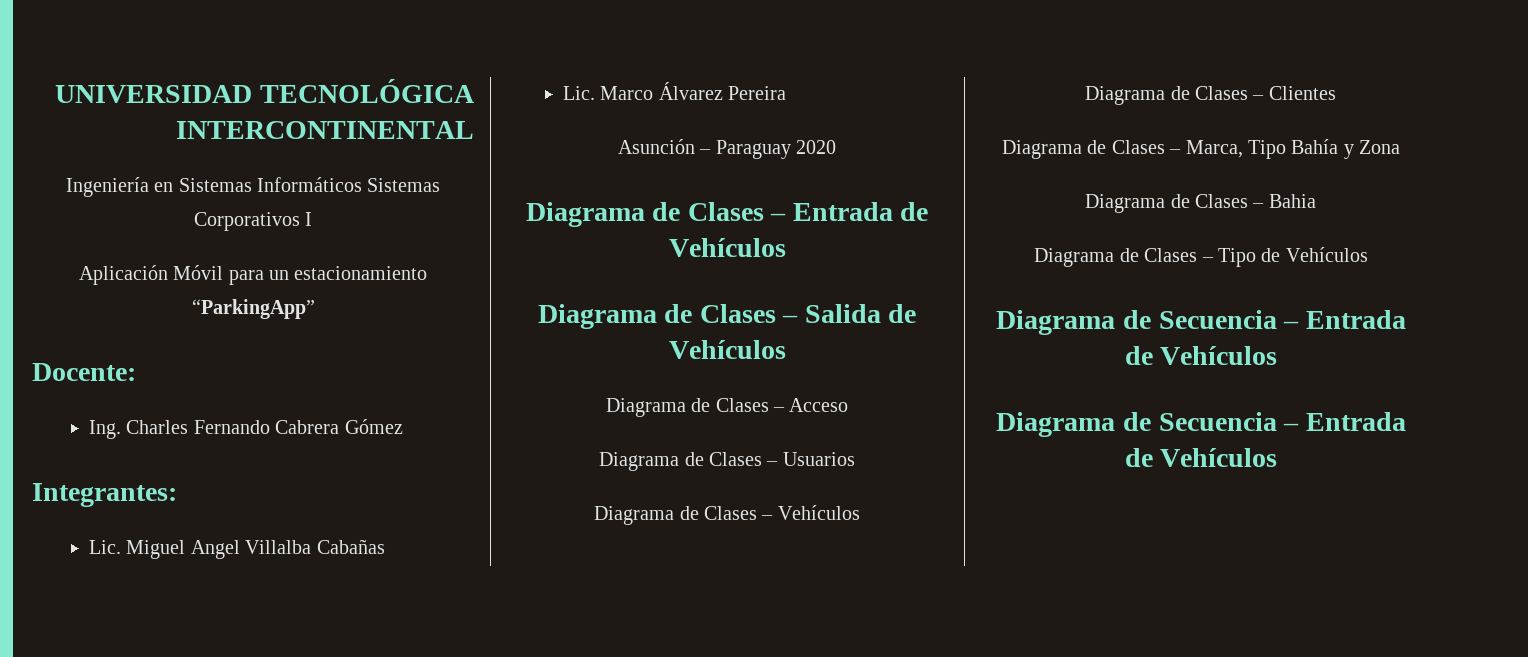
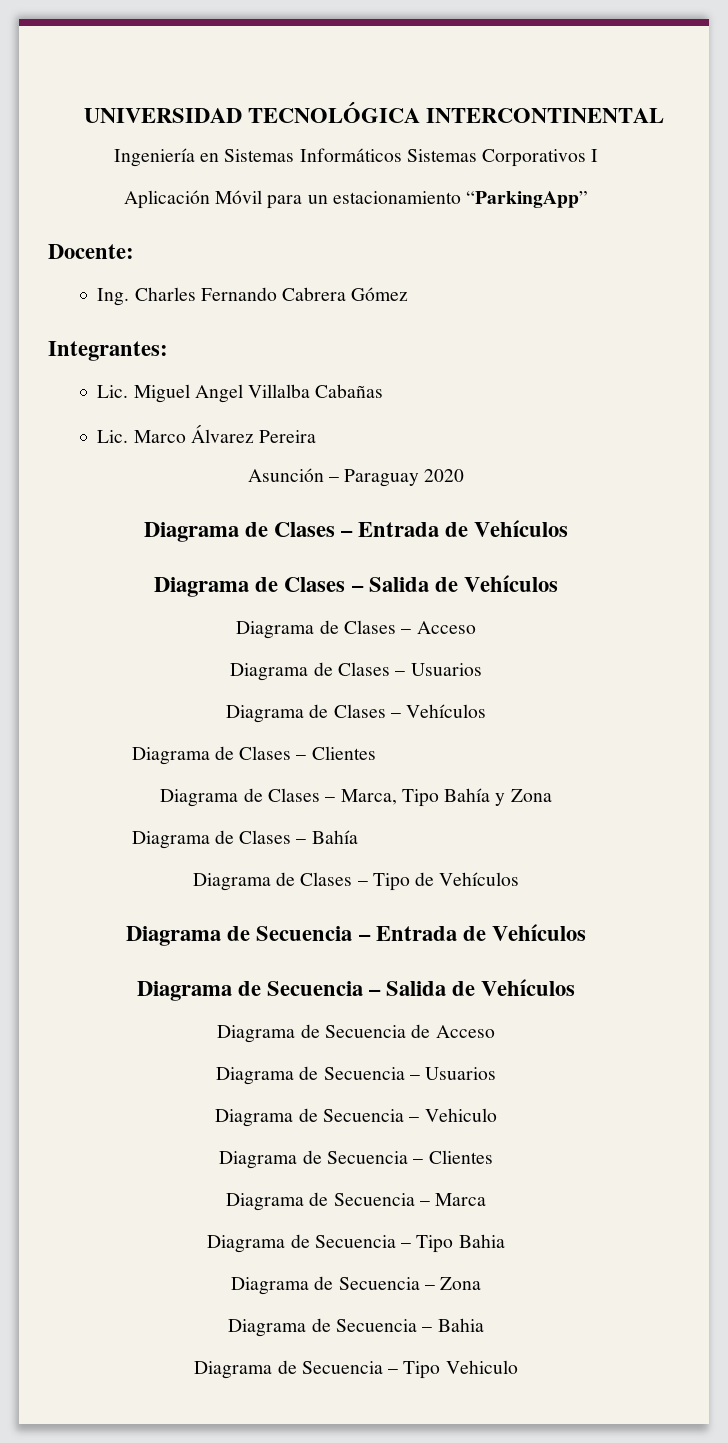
[1268,194,1316,208] Bahia -> [311,830,358,844] Bahía
[1305,412,1406,431] [1124,448,1278,467] Entrada de Vehículos -> [386,979,576,996] [217,1024,495,1043] [215,1066,497,1085] [215,1108,497,1127] [219,1150,493,1169] [225,1192,487,1211] [207,1234,505,1253] [230,1276,482,1295] [228,1318,484,1337] [194,1360,518,1379] Salida de Vehículos // Diagrama de Secuencia de Acceso // Diagrama de Secuencia – Usuarios // Diagrama de Secuencia – Vehiculo // Diagrama de Secuencia – Clientes // Diagrama de Secuencia – Marca // Diagrama de Secuencia – Tipo Bahia // Diagrama de Secuencia – Zona // Diagrama de Secuencia – Bahia // Diagrama de Secuencia – Tipo Vehiculo

